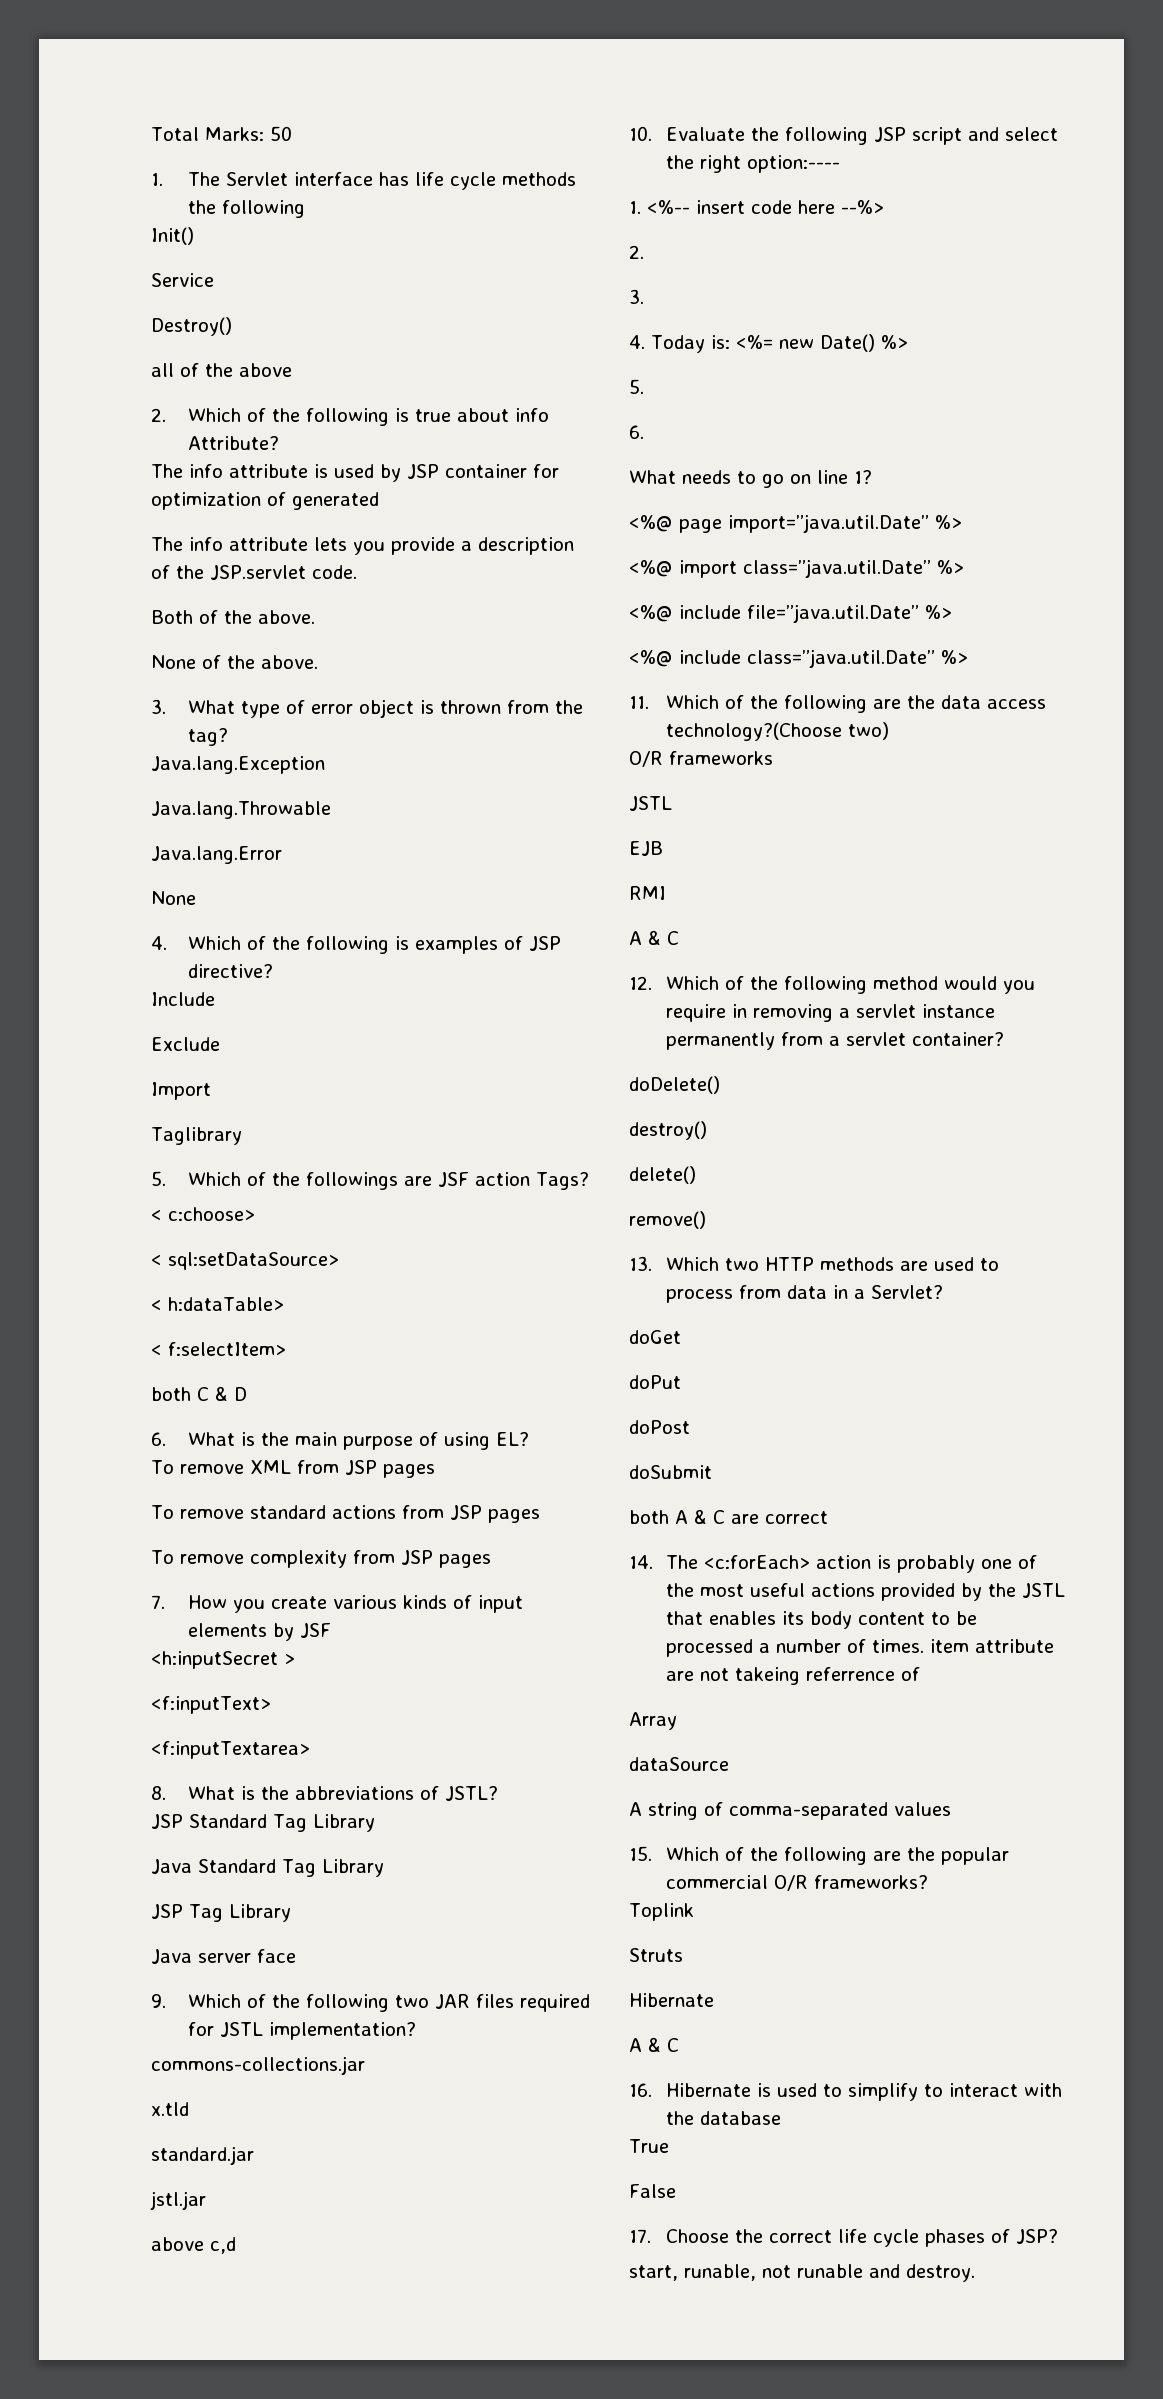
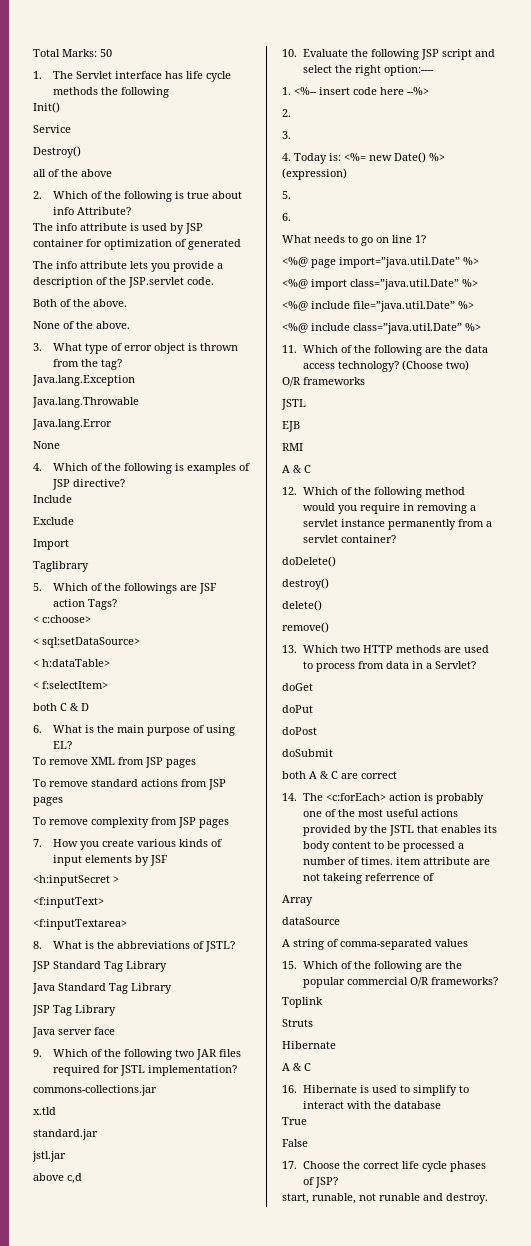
(908, 342) none -> [282,168,347,180] (expression)
[666,722,843,741] technology?(Choose -> [337,360,443,372] technology? (Choose

